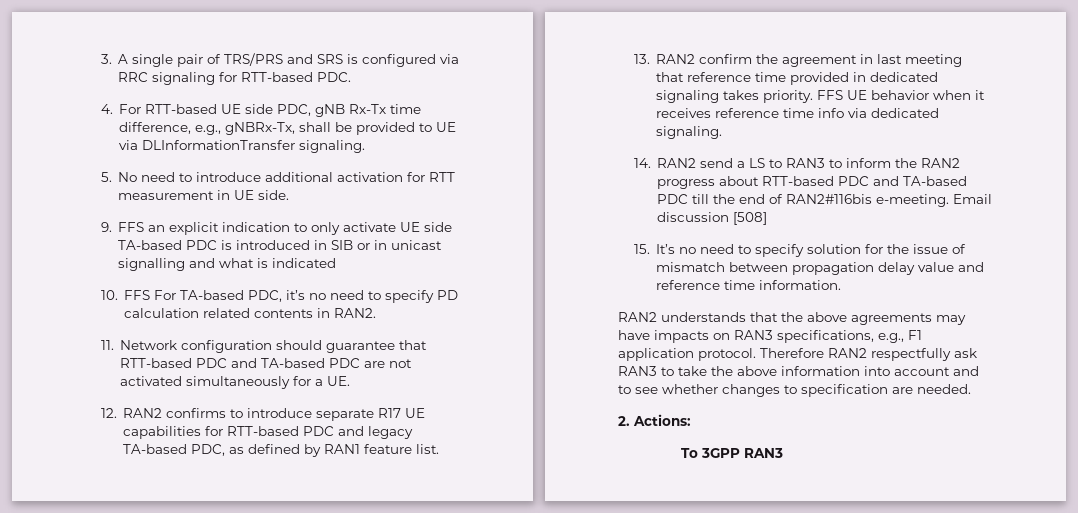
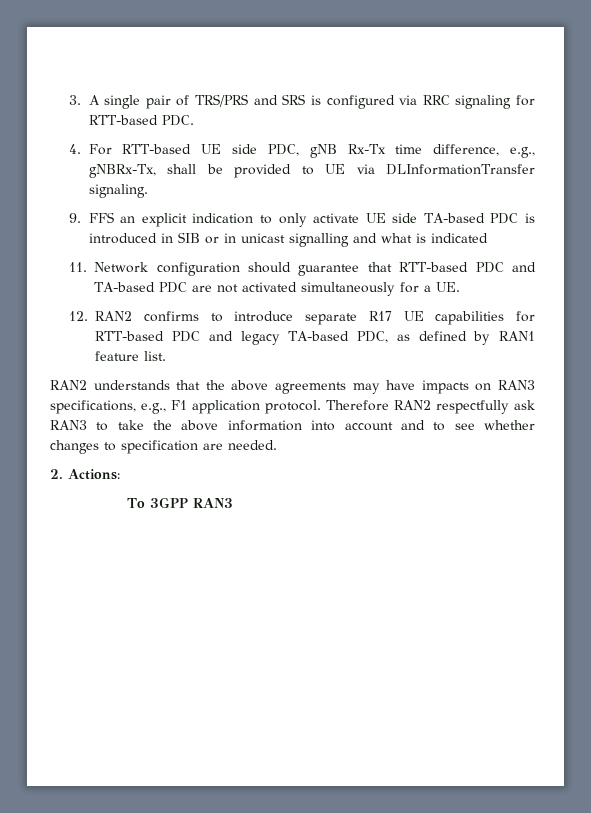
[100,172,456,182] [118,190,290,200] // 5. No need to introduce additional activation for RTT measurement in UE side. -> (148, 191) none
[100,290,459,303] [124,308,377,318] // 10. FFS For TA-based PDC, it’s no need to specify PD calculation related contents in RAN2. -> (488, 238) none
[633,54,963,67] [656,72,939,85] [656,90,986,103] [656,108,940,118] [656,126,723,139] [633,158,961,168] [657,176,968,189] [657,194,993,207] [657,212,768,225] [633,244,967,257] [656,262,985,275] [656,280,842,290] // 13. RAN2 confirm the agreement in last meeting that reference time provided in dedicated signaling takes priority. FFS UE behavior when it receives reference time info via dedicated signaling. // 14. RAN2 send a LS to RAN3 to inform the RAN2 progress about RTT-based PDC and TA-based PDC till the end of RAN2#116bis e-meeting. Email discussion [508] // 15. It’s no need to specify solution for the issue of mismatch between propagation delay value and reference time information. -> (167, 356) none

